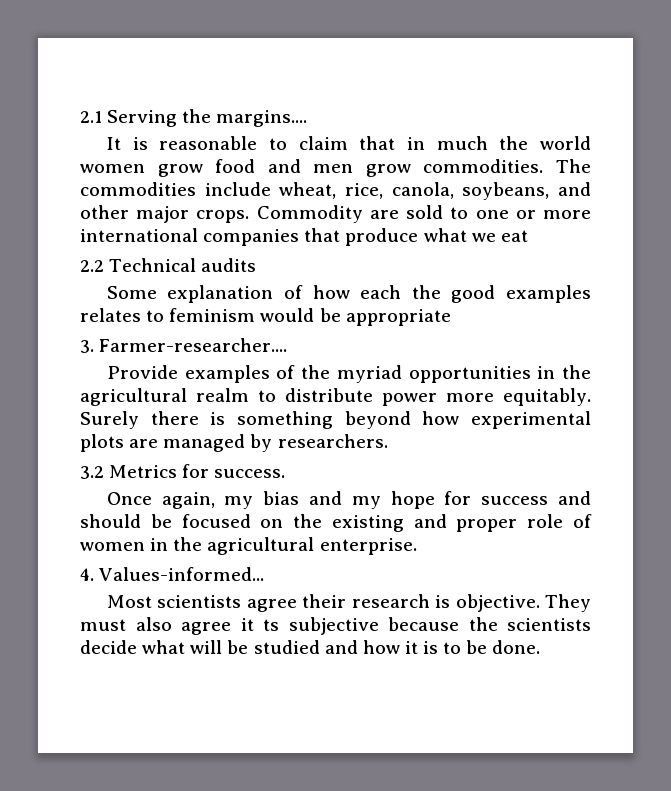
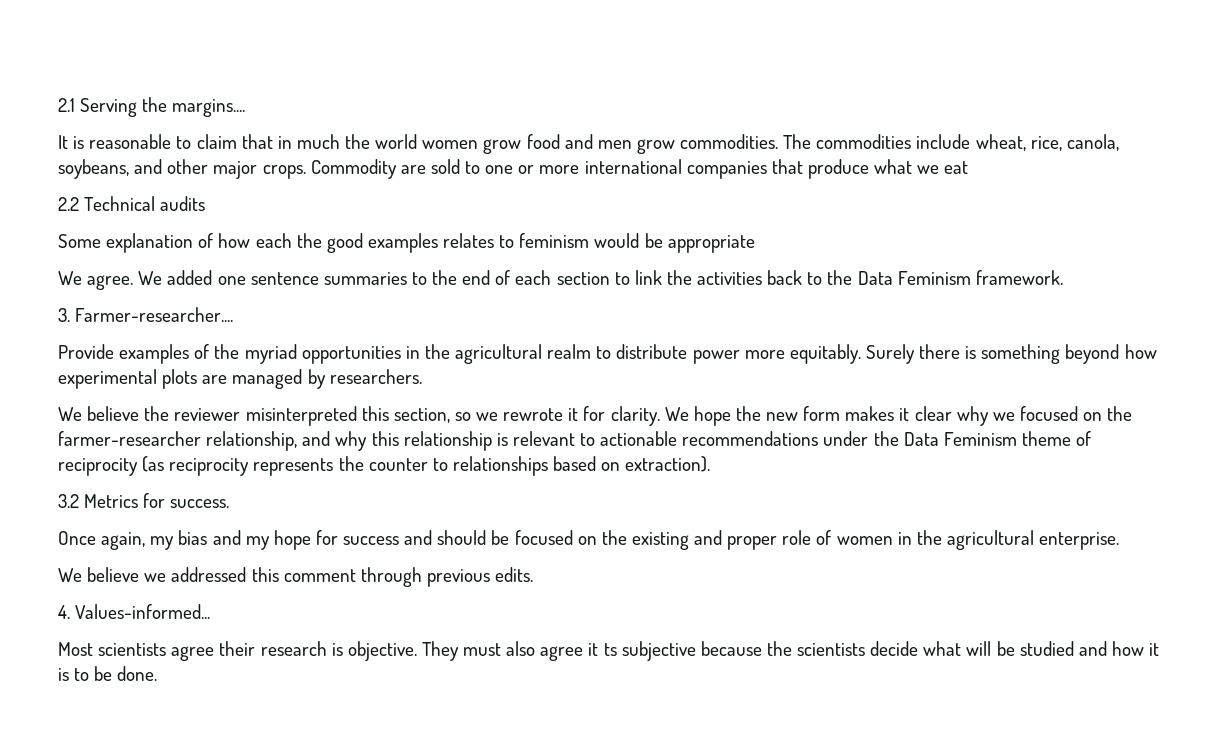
(451, 317) none -> [58,270,1063,290] // We agree. We added one sentence summaries to the end of each section to link the activities back to the Data Feminism framework.
(388, 441) none -> [58,406,1133,426] [58,431,1092,451] [58,456,711,476] // We believe the reviewer misinterpreted this section, so we rewrote it for clarity. We hope the new form makes it clear why we focused on the farmer-researcher relationship, and why this relationship is relevant to actionable recommendations under the Data Feminism theme of reciprocity (as reciprocity represents the counter to relationships based on extraction).
(417, 546) none -> [58,567,534,587] // We believe we addressed this comment through previous edits.

